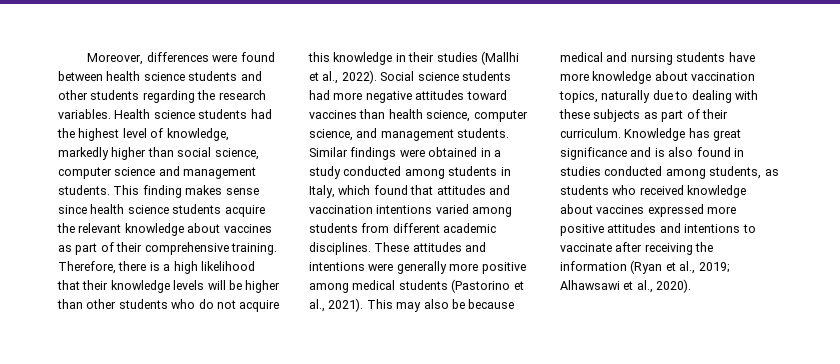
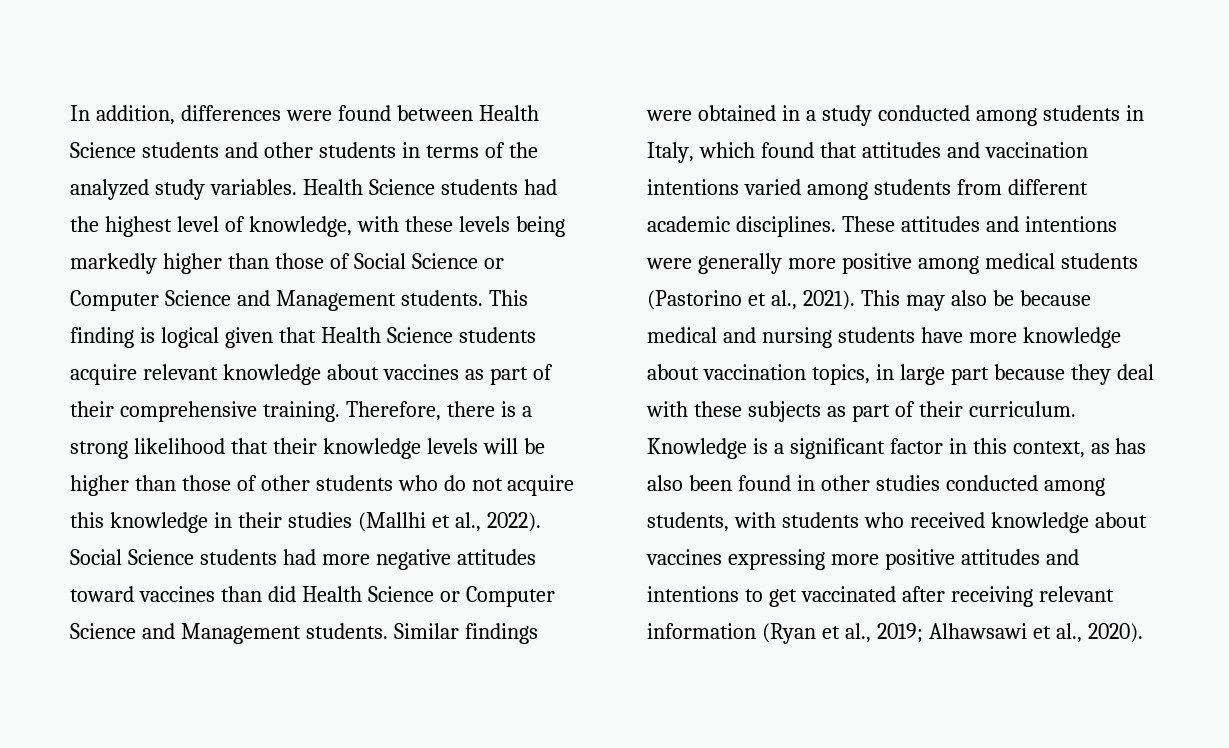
[87,53,144,65] Moreover, -> [70,105,175,125] In addition,
[106,71,185,81] health science -> [478,105,539,121] [70,142,136,158] Health Science
[142,90,266,103] regarding the research -> [401,142,538,158] [70,179,205,200] in terms of the analyzed study
[153,110,195,119] science -> [368,179,435,195] Science
[58,147,259,160] [58,166,257,179] [58,185,259,198] [58,204,169,214] markedly higher than social science, computer science and management students. This finding makes sense since health science -> [356,216,565,237] [70,253,504,274] [70,290,528,311] [70,327,453,348] with these levels being markedly higher than those of Social Science or Computer Science and Management students. This finding is logical given that Health Science
[57,223,75,233] the -> (137, 374) none
[173,261,198,274] high -> [70,441,128,459] strong
(83, 304) none -> [181,475,257,491] those of
[417,72,459,81] science -> [127,549,194,565] Science
[388,109,528,122] [309,128,454,141] health science, computer science, and management -> [267,586,555,607] [70,623,301,644] did Health Science or Computer Science and Management
[601,90,732,103] naturally due to dealing -> [875,364,1154,385] in large part because they deal
[688,128,742,141] [560,147,694,160] has great significance and is also -> [752,438,1147,459] [647,475,732,491] is a significant factor in this context, as has also been
(744, 152) none -> [820,475,870,491] other
[764,169,779,176] as -> [733,512,776,528] with
[647,204,704,217] expressed -> [727,549,825,570] expressing
[560,243,612,252] vaccinate -> [768,586,896,607] get vaccinated
[695,242,714,252] the -> [1038,586,1114,602] relevant

